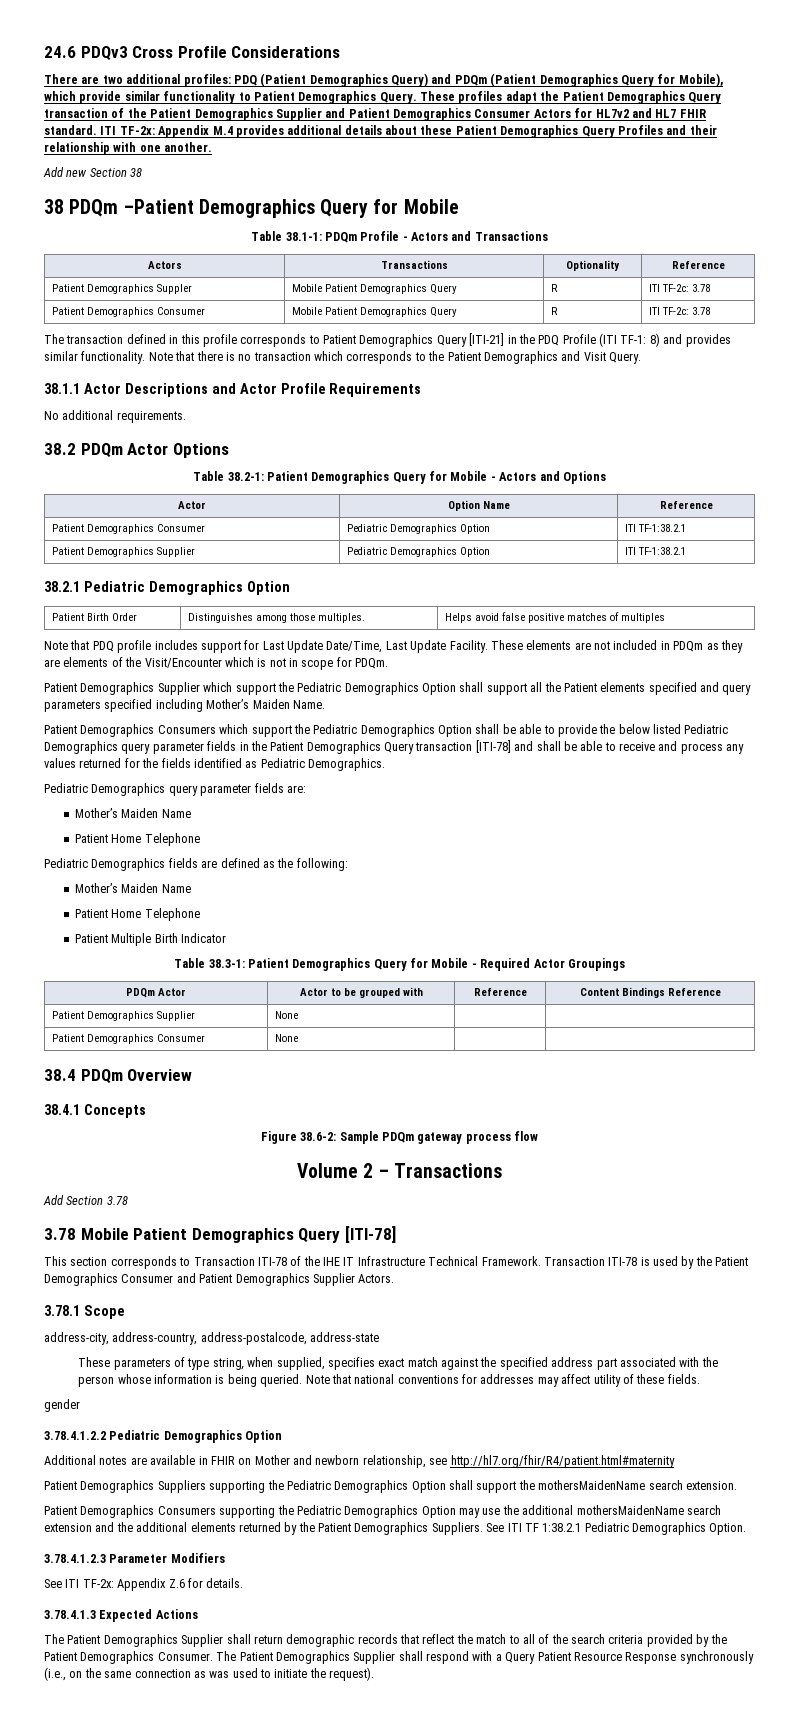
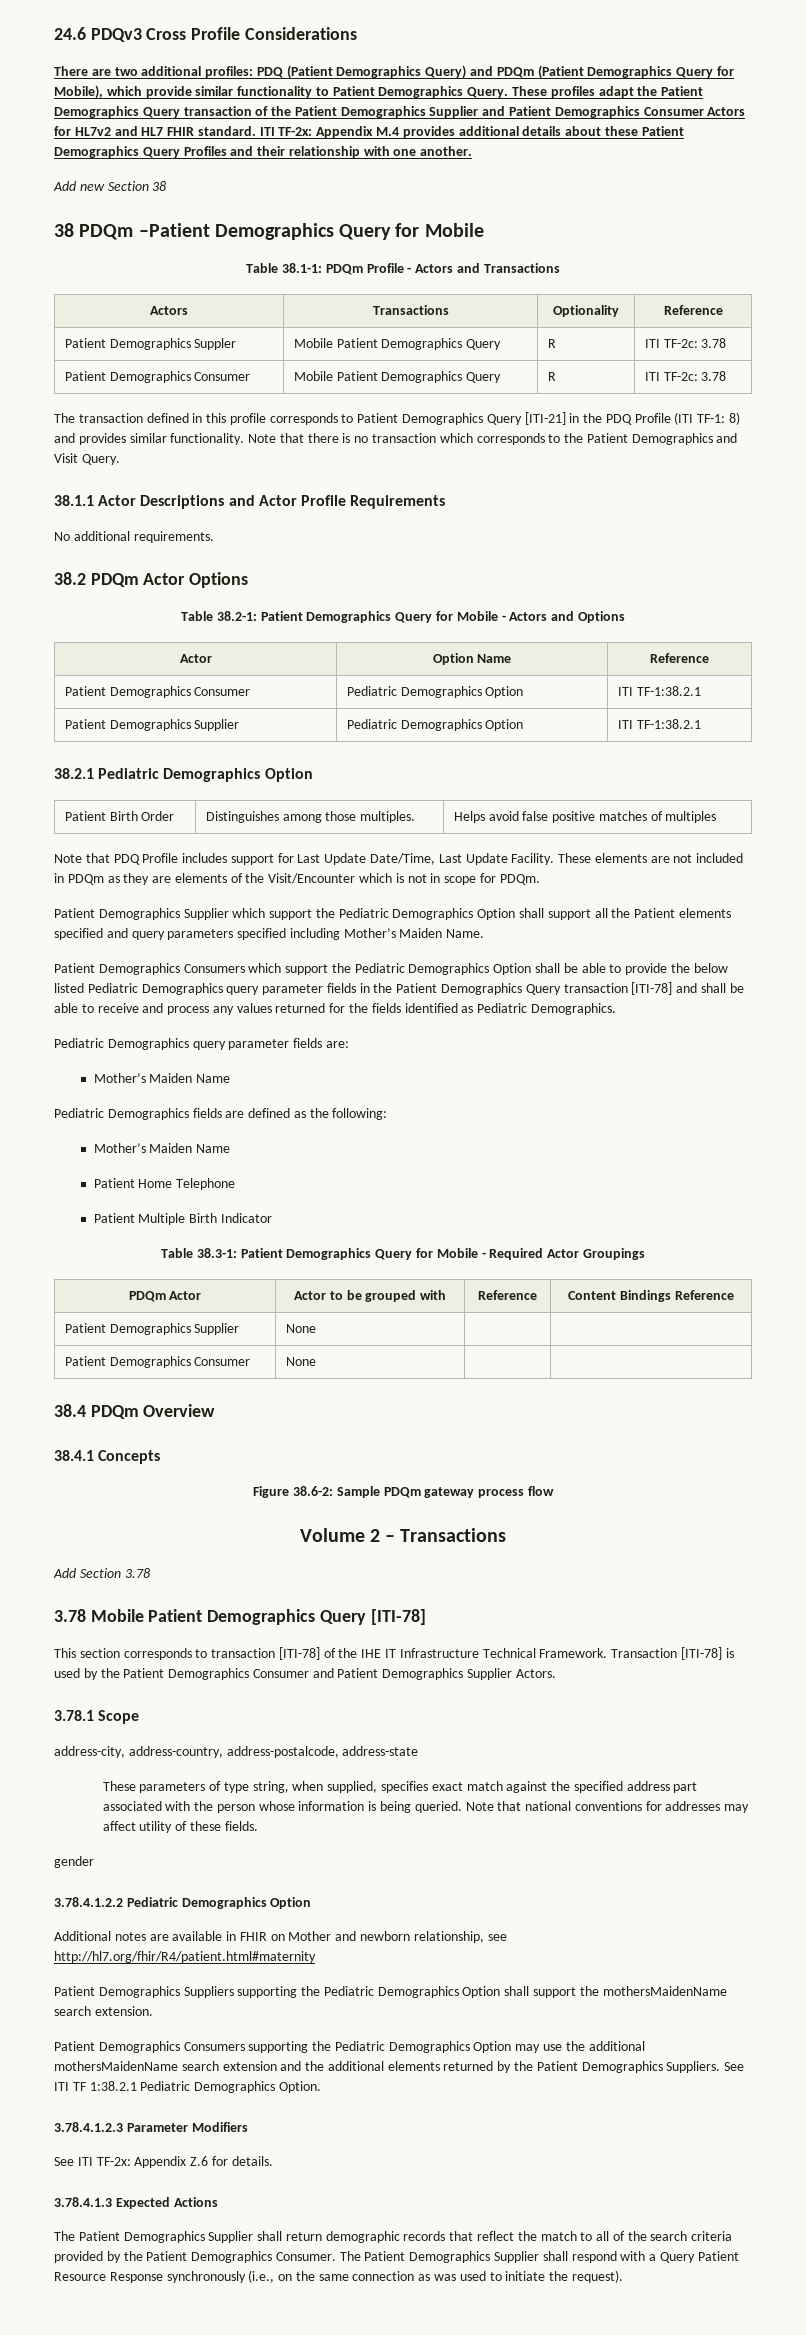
[117,640,152,653] profile -> [142,853,179,863] Profile
[74,833,200,846] // Patient Home Telephone -> (231, 1078) none
[193,1257,287,1266] Transaction ITI-78 -> [211,1647,320,1660] transaction [ITI-78]
[608,1257,638,1266] ITI-78 -> [680,1647,722,1660] [ITI-78]

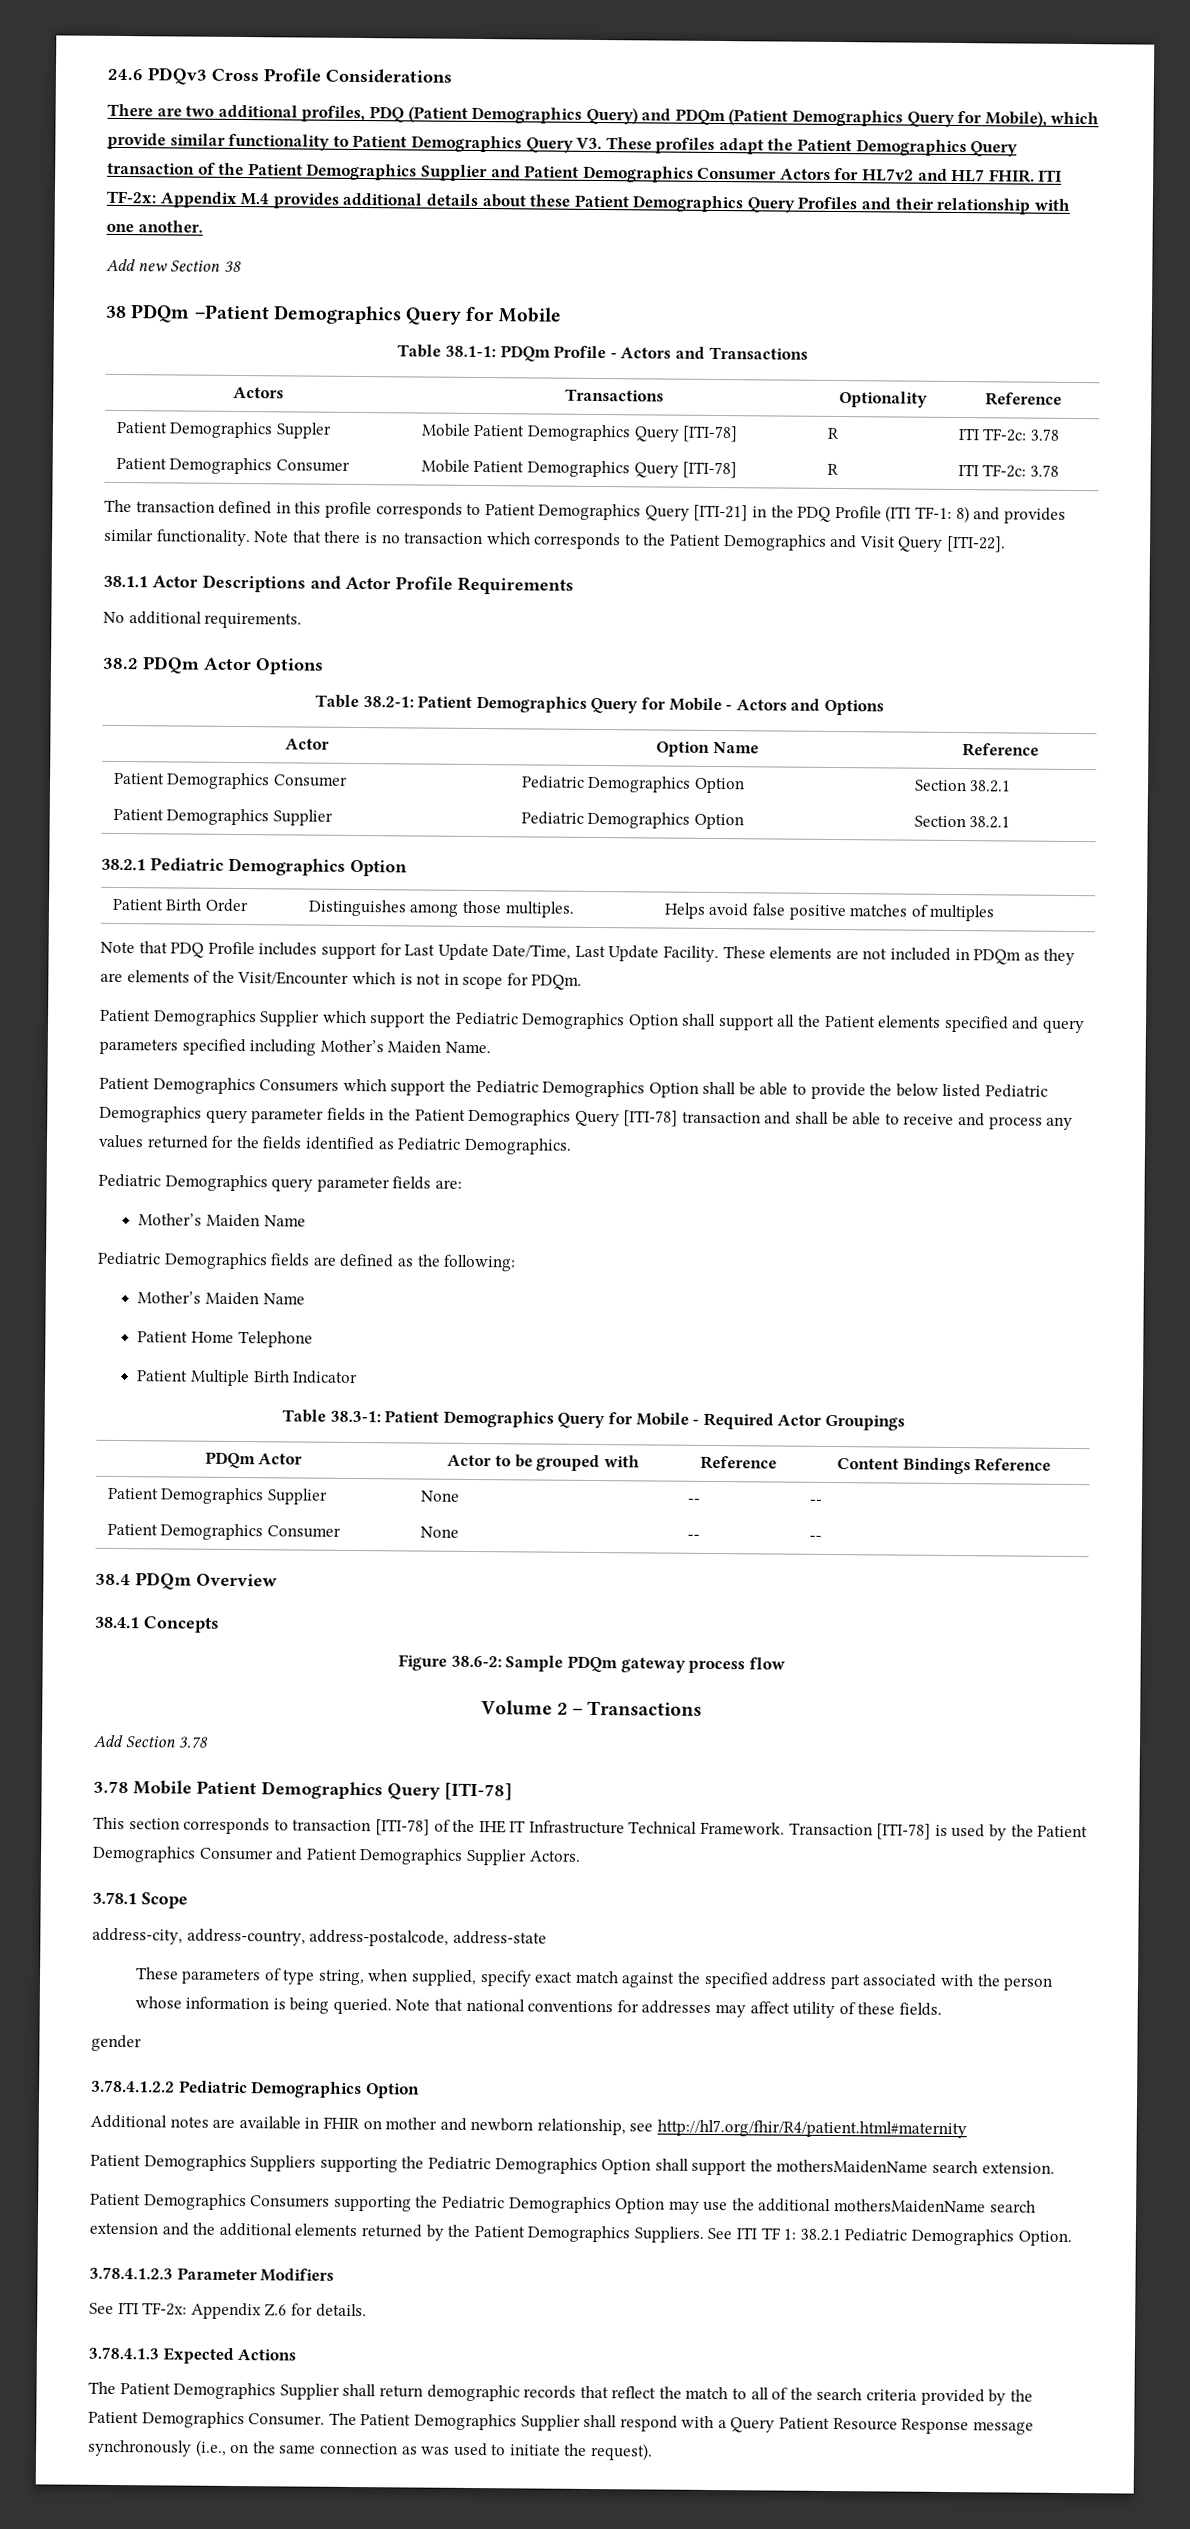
[205,66,254,78] profiles: -> [301,105,366,123] profiles,
[467,87,509,98] Query. -> [525,137,603,153] Query V3.
[167,126,256,136] FHIR standard. -> [988,169,1035,183] FHIR.
(502, 344) none -> [682,425,739,443] [ITI-78]
(502, 377) none -> [682,461,738,479] [ITI-78]
[81,454,120,465] Query. -> [897,535,1007,553] Query [ITI-22].
[617,686,701,696] ITI TF-1:38.2.1 -> [913,779,1012,793] Section 38.2.1
[617,719,701,729] ITI TF-1:38.2.1 -> [913,815,1011,829] Section 38.2.1
[563,982,673,995] transaction [ITI-78] -> [623,1110,761,1127] [ITI-78] transaction
(316, 1328) | -> [686,1498,701,1504] [808,1499,823,1505] -- | --
(316, 1361) | -> [686,1534,700,1540] [808,1535,822,1541] -- | --
[380,1781,428,1793] specifies -> [479,1970,532,1987] specify
[288,1931,332,1941] Mother -> [385,2117,438,2130] mother
[89,2081,137,2091] 1:38.2.1 -> [783,2228,841,2242] 1: 38.2.1
(163, 2277) none -> [972,2421,1034,2435] message

